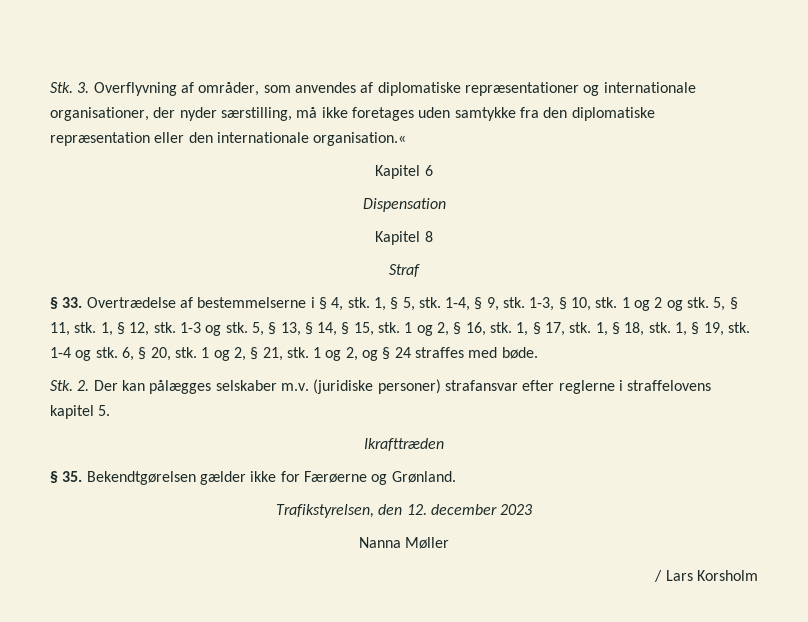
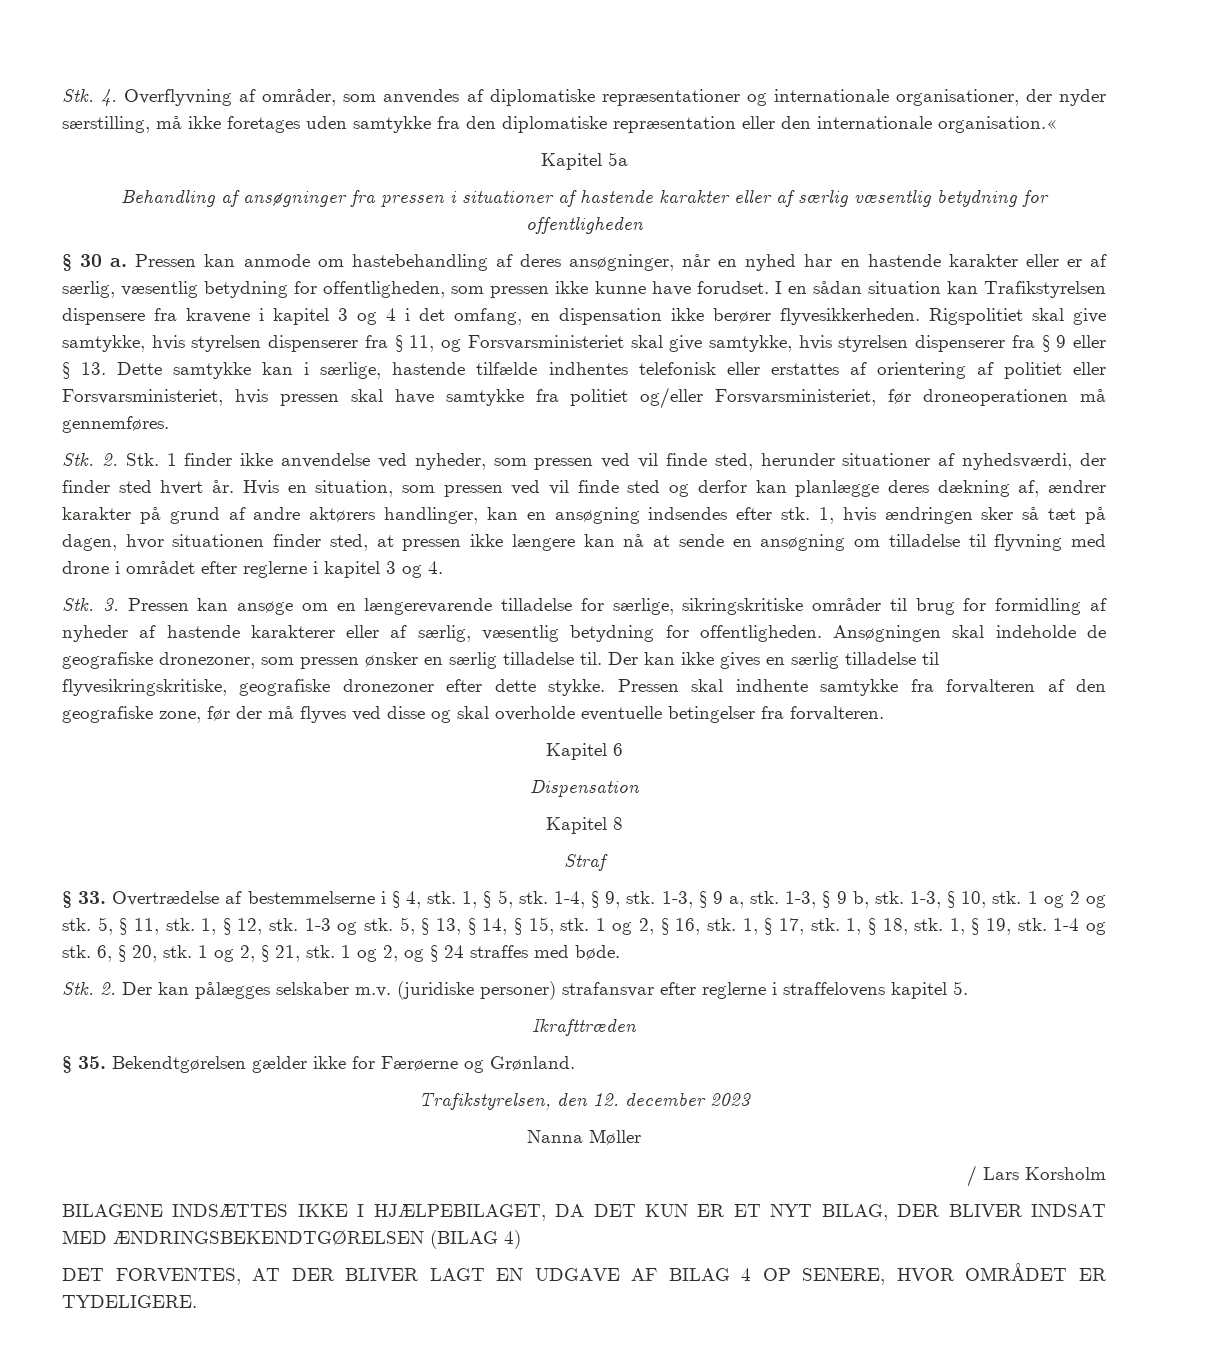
[50,82,90,93] Stk. 3. -> [62,89,118,106] Stk. 4.
(407, 139) none -> [540,152,628,170] [121,189,1049,207] [525,217,644,234] [62,254,1108,271] [62,281,1106,298] [62,308,1106,325] [62,335,1106,352] [62,362,1106,379] [62,387,1106,409] [62,416,169,433] [62,453,1107,470] [62,480,1107,497] [62,507,1107,524] [62,534,1106,551] [62,561,443,578] [62,598,1107,615] [62,625,1107,642] [62,652,939,669] [62,679,1106,696] [62,706,884,723] // Kapitel 5a // Behandling af ansøgninger fra pressen i situationer af hastende karakter eller af særlig væsentlig betydning for offentligheden // § 30 a. Pressen kan anmode om hastebehandling af deres ansøgninger, når en nyhed har en hastende karakter eller er af særlig, væsentlig betydning for offentligheden, som pressen ikke kunne have forudset. I en sådan situation kan Trafikstyrelsen dispensere fra kravene i kapitel 3 og 4 i det omfang, en dispensation ikke berører flyvesikkerheden. Rigspolitiet skal give samtykke, hvis styrelsen dispenserer fra § 11, og Forsvarsministeriet skal give samtykke, hvis styrelsen dispenserer fra § 9 eller § 13. Dette samtykke kan i særlige, hastende tilfælde indhentes telefonisk eller erstattes af orientering af politiet eller Forsvarsministeriet, hvis pressen skal have samtykke fra politiet og/eller Forsvarsministeriet, før droneoperationen må gennemføres. // Stk. 2. Stk. 1 finder ikke anvendelse ved nyheder, som pressen ved vil finde sted, herunder situationer af nyhedsværdi, der finder sted hvert år. Hvis en situation, som pressen ved vil finde sted og derfor kan planlægge deres dækning af, ændrer karakter på grund af andre aktørers handlinger, kan en ansøgning indsendes efter stk. 1, hvis ændringen sker så tæt på dagen, hvor situationen finder sted, at pressen ikke længere kan nå at sende en ansøgning om tilladelse til flyvning med drone i området efter reglerne i kapitel 3 og 4. // Stk. 3. Pressen kan ansøge om en længerevarende tilladelse for særlige, sikringskritiske områder til brug for formidling af nyheder af hastende karakterer eller af særlig, væsentlig betydning for offentligheden. Ansøgningen skal indeholde de geografiske dronezoner, som pressen ønsker en særlig tilladelse til. Der kan ikke gives en særlig tilladelse til flyvesikringskritiske, geografiske dronezoner efter dette stykke. Pressen skal indhente samtykke fra forvalteren af den geografiske zone, før der må flyves ved disse og skal overholde eventuelle betingelser fra forvalteren.
(567, 303) none -> [712,891,956,908] 9 a, stk. 1-3, § 9 b, stk. 1-3, §
(759, 575) none -> [62,1204,1107,1221] [62,1230,521,1249] [62,1263,1106,1285] [62,1295,197,1308] // BILAGENE INDSÆTTES IKKE I HJÆLPEBILAGET, DA DET KUN ER ET NYT BILAG, DER BLIVER INDSAT MED ÆNDRINGSBEKENDTGØRELSEN (BILAG 4) // DET FORVENTES, AT DER BLIVER LAGT EN UDGAVE AF BILAG 4 OP SENERE, HVOR OMRÅDET ER TYDELIGERE.

